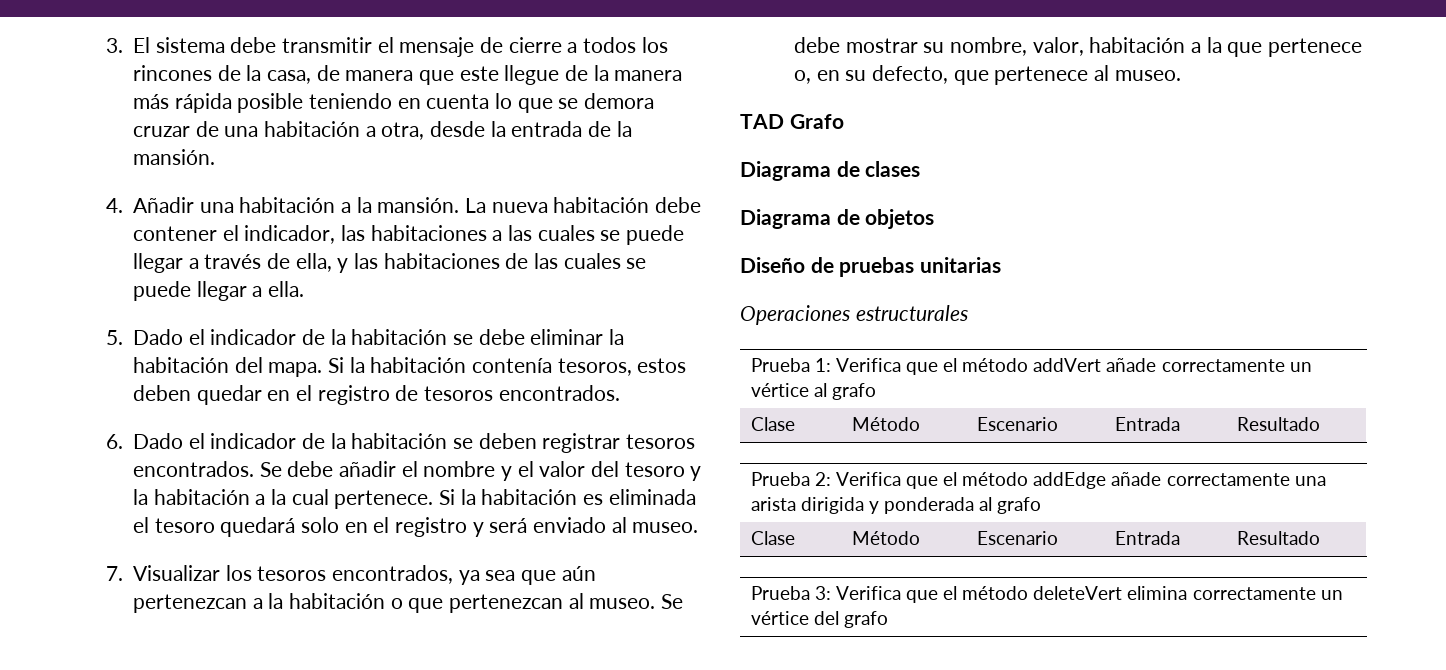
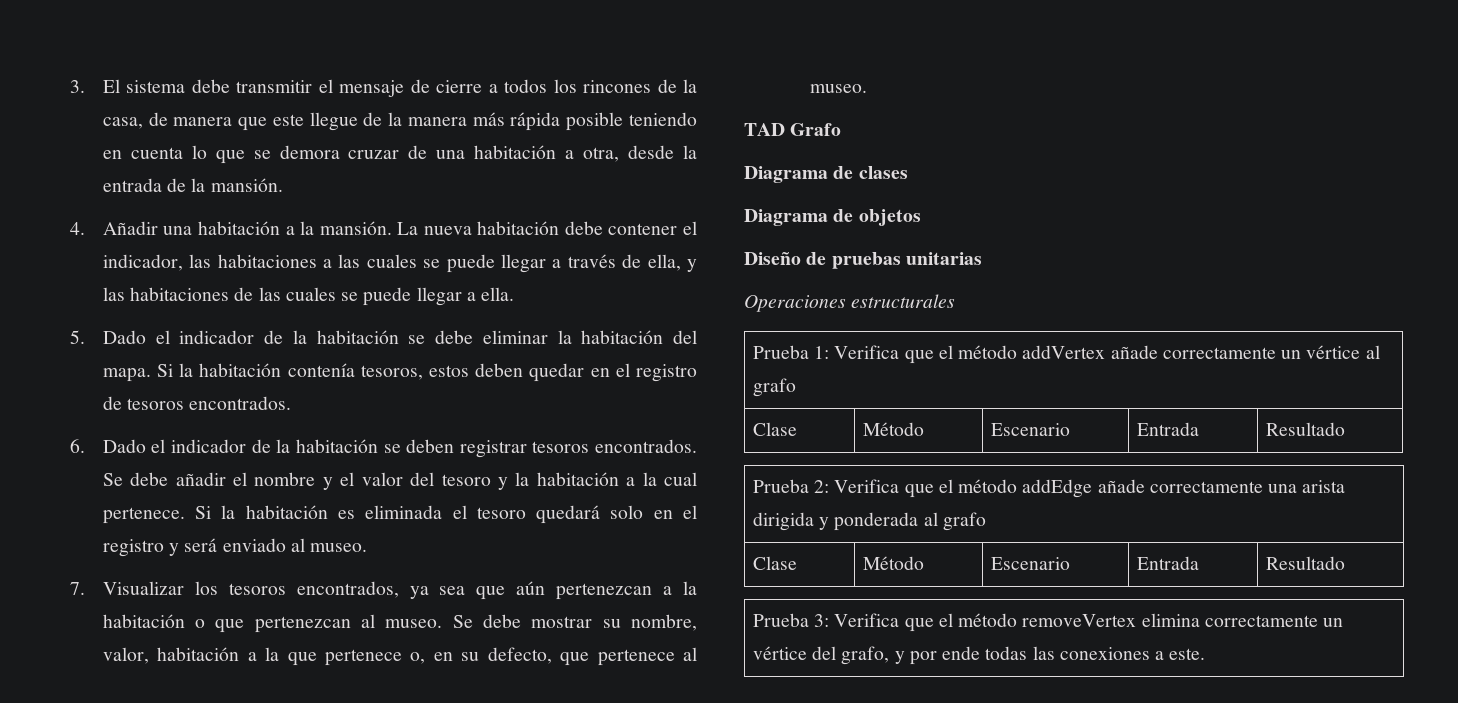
[1033,358,1102,372] addVert -> [1022,345,1106,359] addVertex
[1033,586,1123,600] deleteVert -> [1022,614,1137,627] removeVertex
[843,611,888,628] grafo -> [841,646,1206,665] grafo, y por ende todas las conexiones a este.

